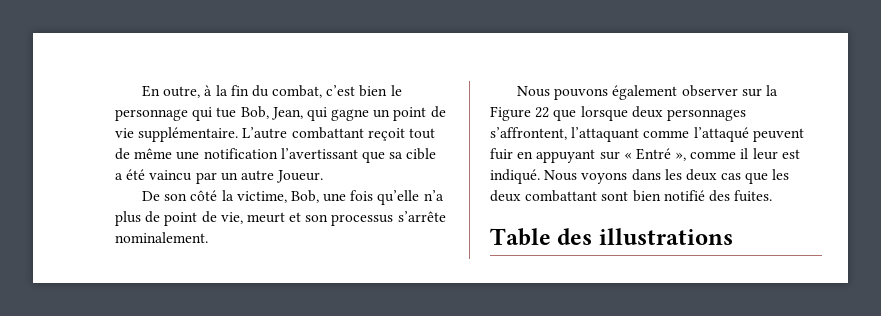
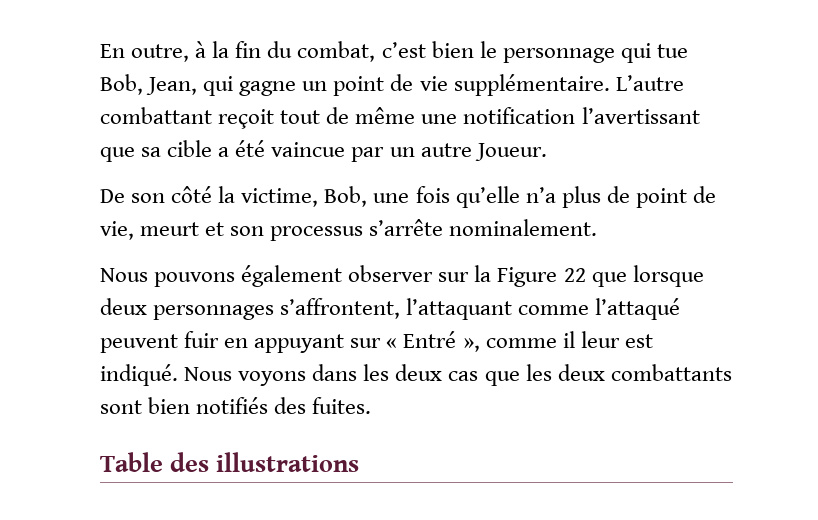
[149,170,193,181] vaincu -> [271,142,346,157] vaincue
[525,190,598,202] combattant -> [610,364,732,381] combattants
[663,190,705,201] notifié -> [196,397,269,414] notifiés

